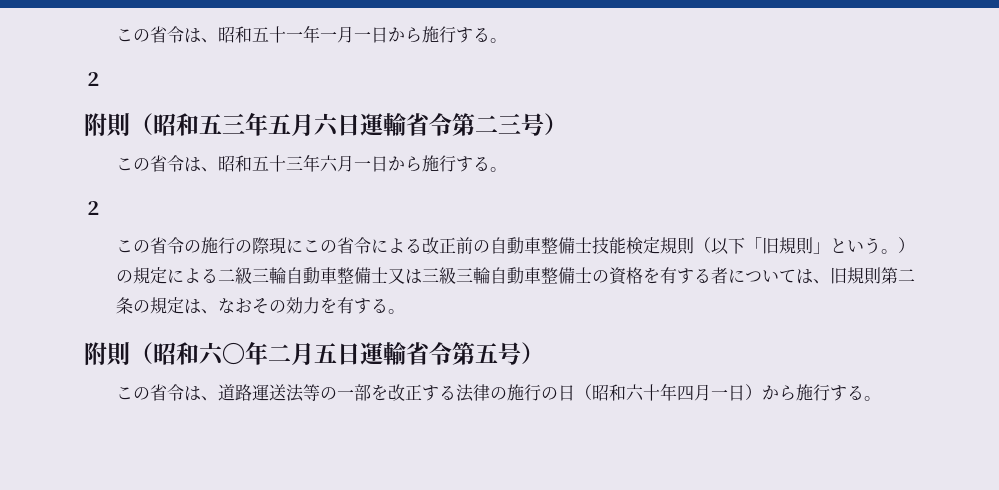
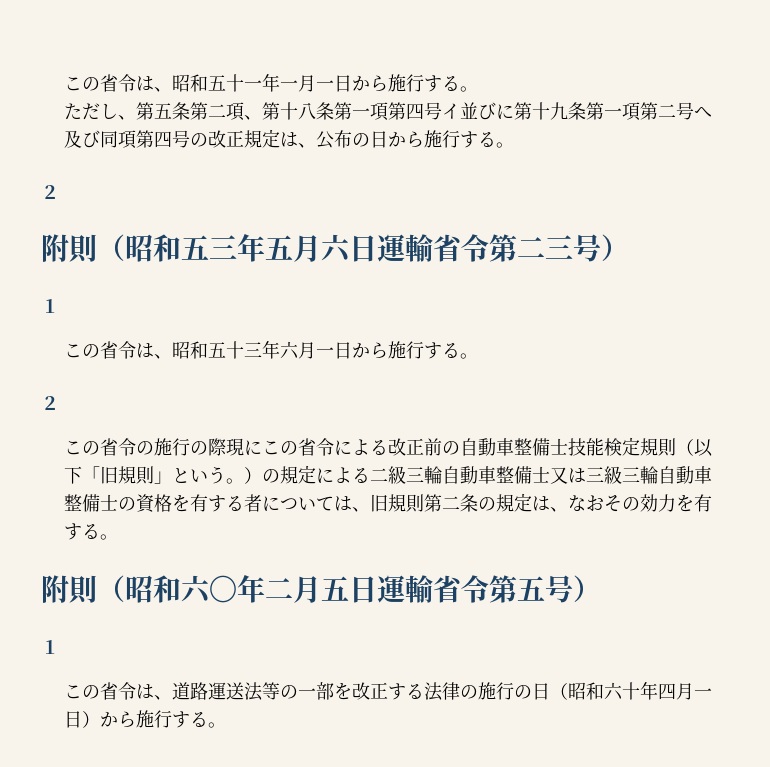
(507, 40) none -> [64,102,713,121] [64,129,515,149] // ただし、第五条第二項、第十八条第一項第四号イ並びに第十九条第一項第二号へ及び同項第四号の改正規定は、公布の日から施行する。
(567, 124) none -> [41,299,59,313] // １
(544, 353) none -> [41,640,59,654] // １

